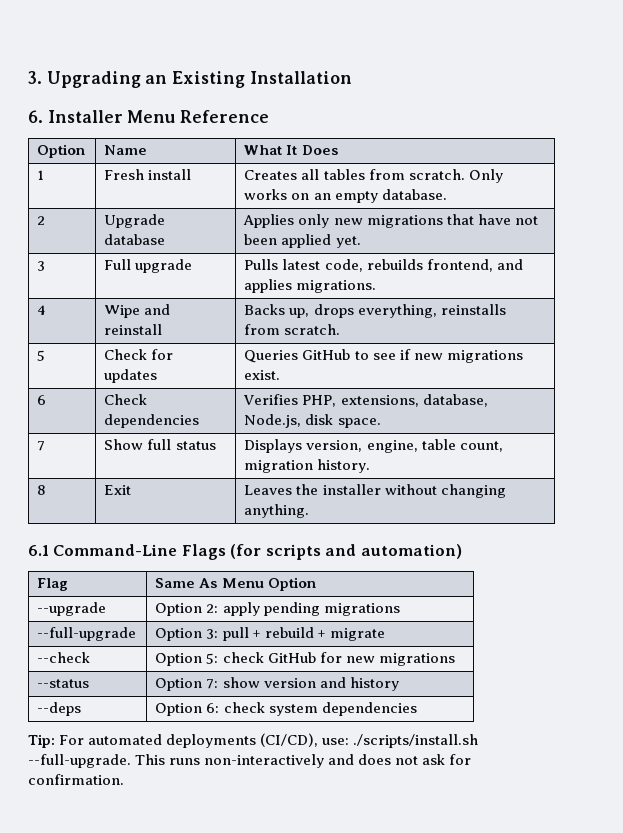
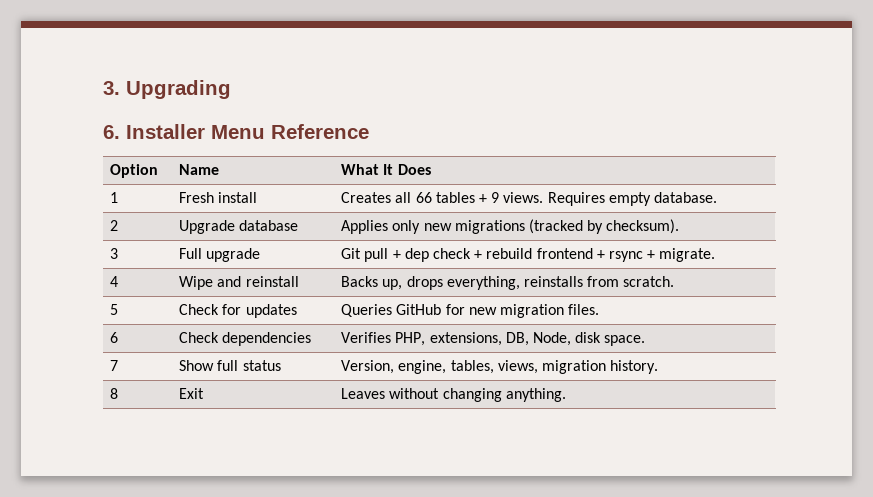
[145,71,352,88] an Existing Installation -> (231, 89) none
[323,169,503,183] [244,189,331,200] tables from scratch. Only works on an -> [415,192,605,206] 66 tables + 9 views. Requires
[446,214,538,225] [244,234,361,248] [37,261,46,271] [104,259,193,273] [244,259,523,272] [244,279,377,293] that have not been applied yet. // 3 | Full upgrade | Pulls latest code, rebuilds frontend, and applies migrations. -> [528,219,680,234] [110,248,119,259] [179,248,261,262] [341,248,716,262] (tracked by checksum). // 3 | Full upgrade | Git pull + dep check + rebuild frontend + rsync + migrate.
[354,349,523,363] [244,370,281,380] to see if new migrations exist. -> [445,304,600,318] for new migration files.
[422,394,488,407] [244,414,302,428] database, Node.js, -> [505,332,571,346] DB, Node,
[244,439,503,453] Displays version, engine, table count, -> [341,360,538,374] Version, engine, tables, views,
[296,484,381,495] the installer -> (386, 393) none
[28,544,462,560] [37,578,69,591] [155,577,316,591] [37,602,107,616] [155,602,400,616] [37,627,137,641] [155,627,385,641] [37,652,91,663] [155,652,455,666] [37,679,90,688] [155,677,399,691] [37,702,82,716] [155,702,417,716] [28,733,479,748] [28,754,472,768] [28,774,124,785] // 6.1 Command-Line Flags (for scripts and automation) // Flag | Same As Menu Option // --upgrade | Option 2: apply pending migrations // --full-upgrade | Option 3: pull + rebuild + migrate // --check | Option 5: check GitHub for new migrations // --status | Option 7: show version and history // --deps | Option 6: check system dependencies // Tip: For automated deployments (CI/CD), use: ./scripts/install.sh --full-upgrade. This runs non-interactively and does not ask for confirmation. -> (566, 395) none

